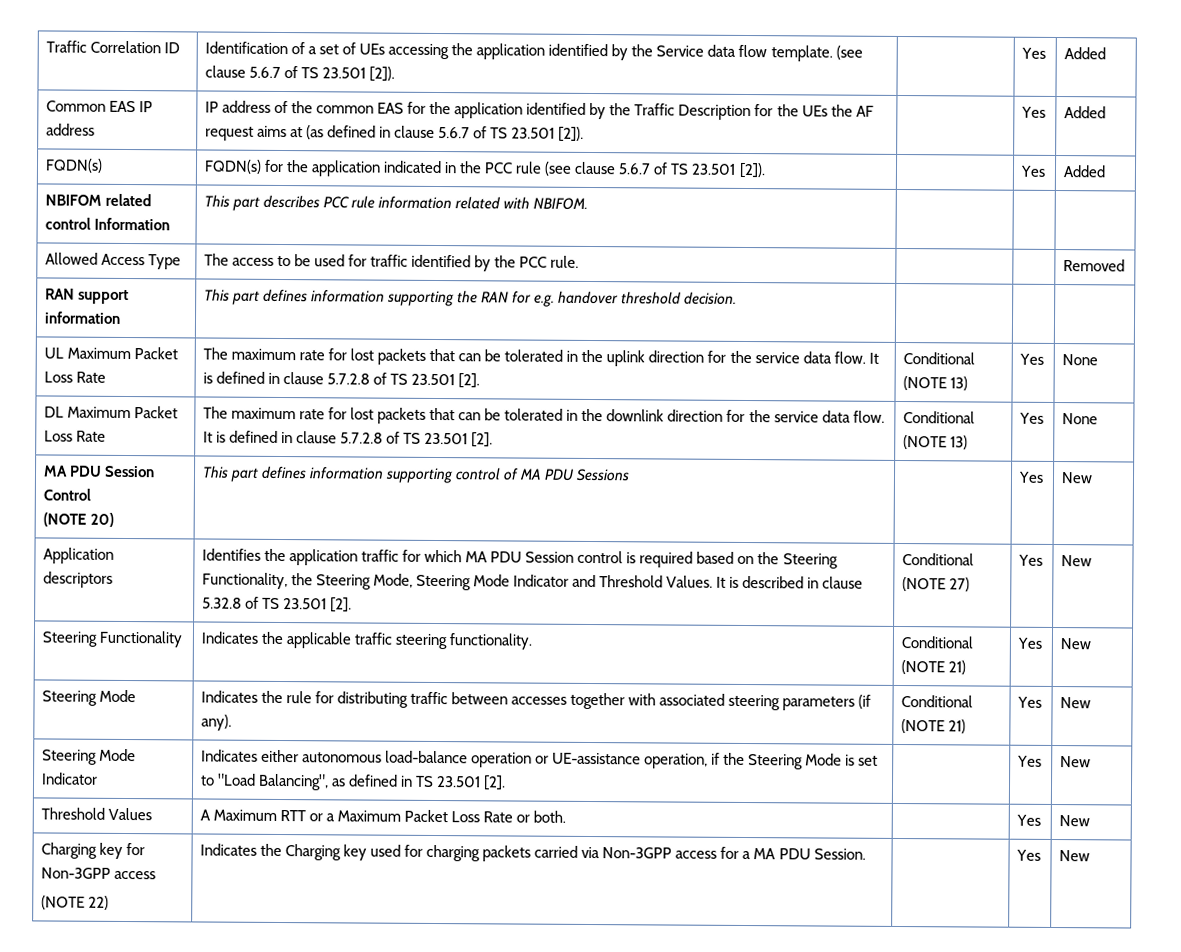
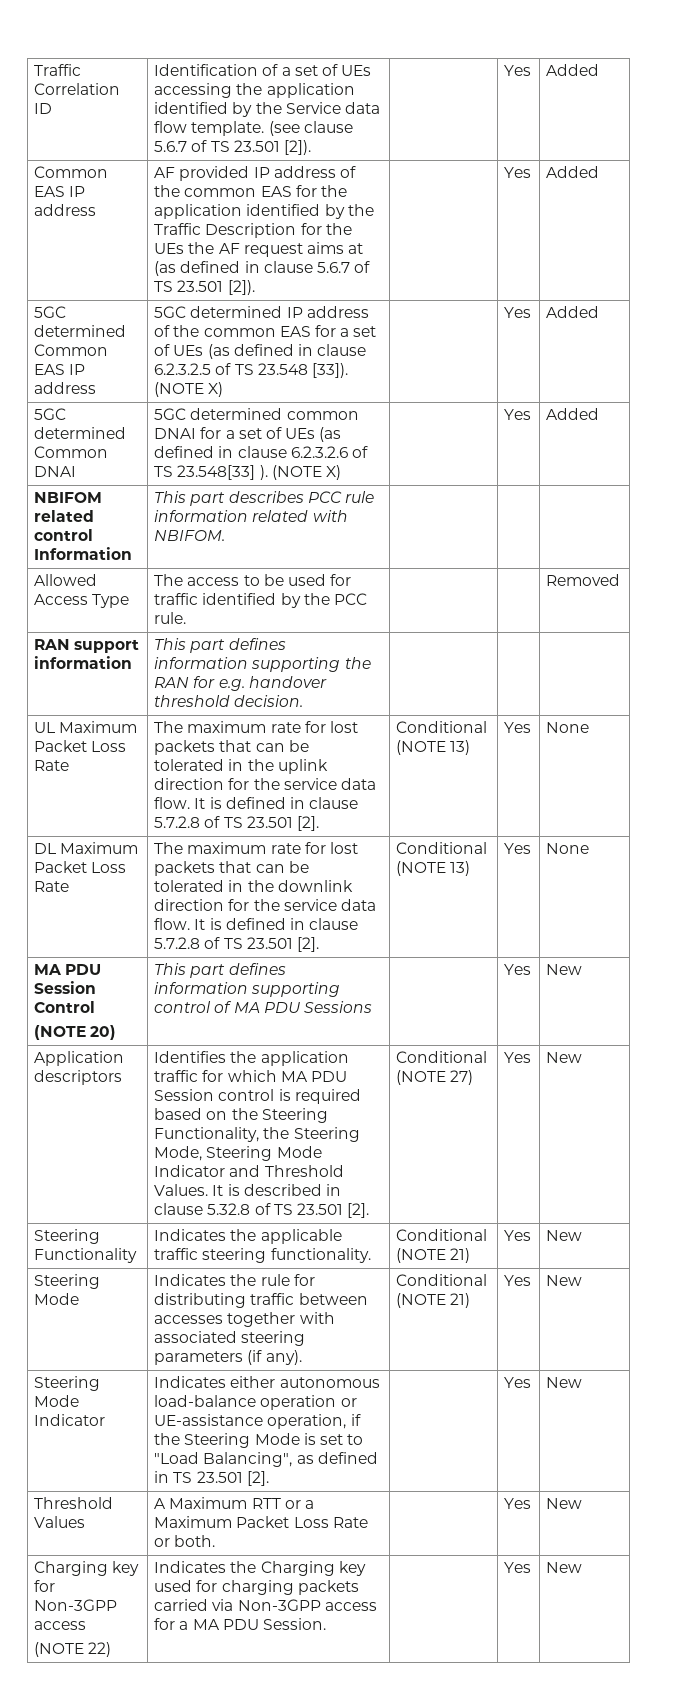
(95, 129) none -> [154,166,250,181] AF provided
[44,158,103,173] [203,159,766,179] FQDN(s) | FQDN(s) for the application indicated in the PCC rule (see clause 5.6.7 of TS 23.501 [2]). -> [34,306,67,318] [34,325,127,337] [34,344,109,356] [34,364,86,375] [34,382,97,394] [154,306,369,318] [154,325,377,337] [154,344,367,359] [154,363,348,378] [154,382,224,397] [504,307,532,318] [546,306,600,318] [34,408,67,420] [34,427,127,439] [34,446,109,458] [34,466,77,477] [154,408,359,420] [154,427,342,442] [154,446,368,458] [154,465,341,480] 5GC determined Common EAS IP address | 5GC determined IP address of the common EAS for a set of UEs (as defined in clause 6.2.3.2.5 of TS 23.548 [33]). (NOTE X) | | Yes | Added // 5GC determined Common DNAI | 5GC determined common DNAI for a set of UEs (as defined in clause 6.2.3.2.6 of TS 23.548[33] ). (NOTE X)

